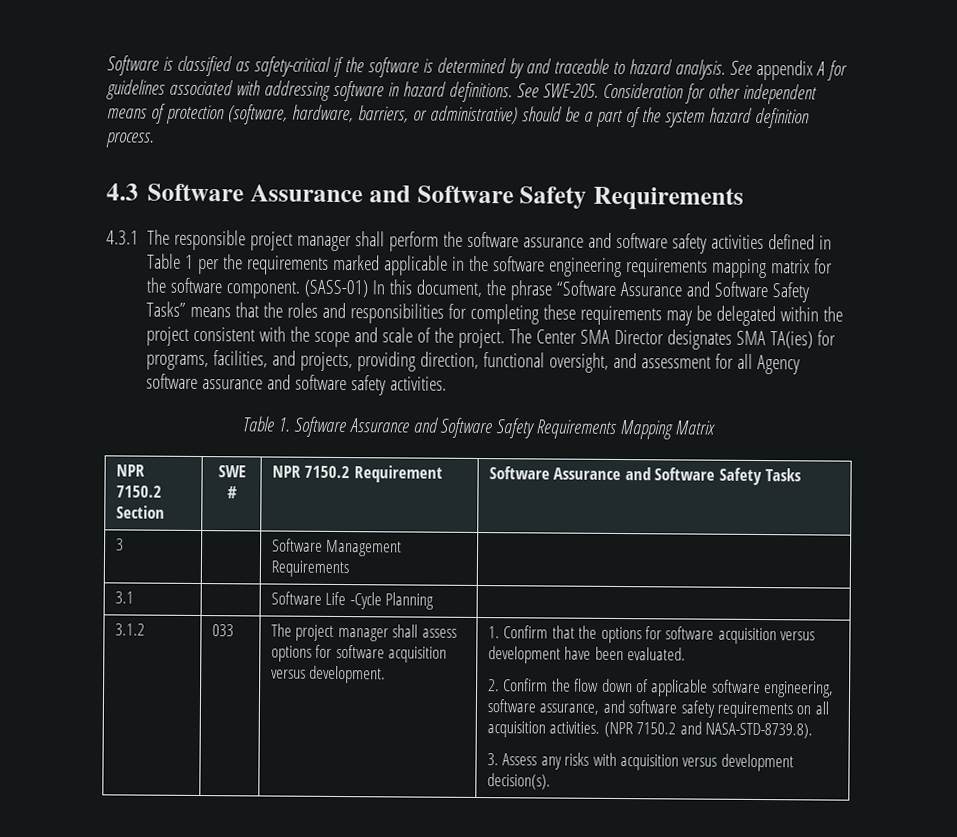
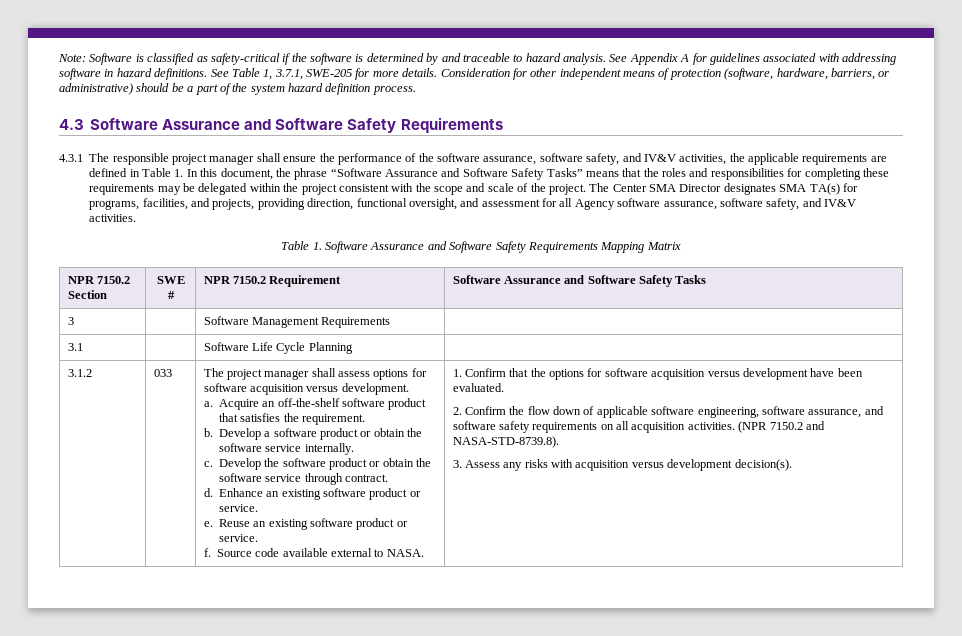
(107, 65) none -> [58,54,86,62] Note:
[755,59,813,81] appendix -> [629,53,678,65] Appendix
[542,83,599,98] SWE-205. -> [231,68,438,80] Table 1, 3.7.1, SWE-205 for more details.
[389,231,833,254] [147,253,834,279] [146,277,369,299] perform the software assurance and software safety activities defined in Table 1 per the requirements marked applicable in the software engineering requirements mapping matrix for the software component. (SASS-01) -> [283,153,887,165] [89,168,184,177] ensure the performance of the software assurance, software safety, and IV&V activities, the applicable requirements are defined in Table 1.
[770,331,814,349] TA(ies) -> [809,183,840,195] TA(s)
[202,374,387,396] assurance and software safety -> [663,198,856,210] assurance, software safety, and IV&V
[349,592,382,610] -Cycle -> [276,342,306,354] Cycle
(387, 674) none -> [203,398,427,410] [218,413,365,425] [203,428,423,440] [218,443,354,455] [203,458,432,470] [218,473,388,485] [203,488,421,500] [218,504,258,512] [203,518,408,530] [218,534,258,542] [203,548,424,557] // a. Acquire an off-the-shelf software product that satisfies the requirement. // b. Develop a software product or obtain the software service internally. // c. Develop the software product or obtain the software service through contract. // d. Enhance an existing software product or service. // e. Reuse an existing software product or service. // f. Source code available external to NASA.

